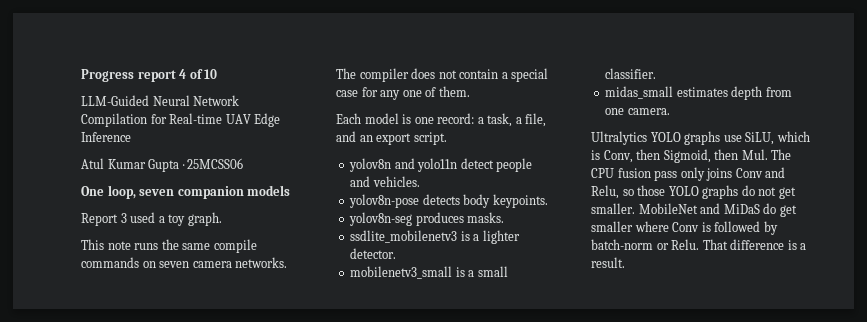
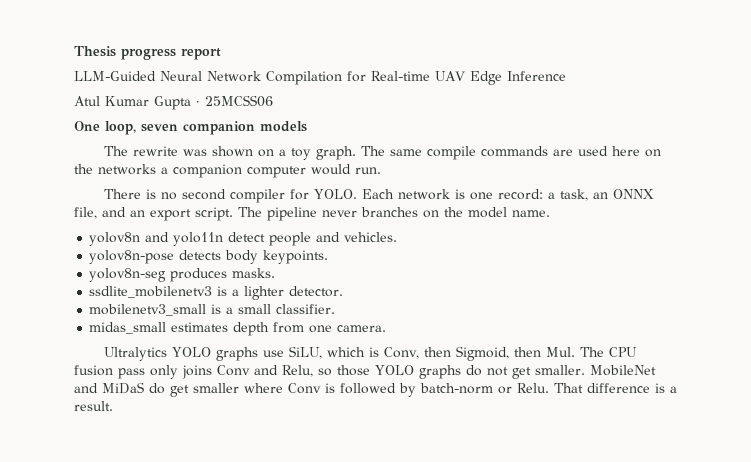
[81,69,134,82] Progress -> [74,46,176,60] Thesis progress
[179,69,218,79] 4 of 10 -> (221, 54) none
[81,212,222,226] [81,239,257,253] [81,257,288,268] [336,68,549,82] [336,86,470,100] [336,113,399,124] Report 3 used a toy graph. // This note runs the same compile commands on seven camera networks. The compiler does not contain a special case for any one of them. // Each model -> [104,146,662,160] [74,164,381,178] [104,189,451,203] The rewrite was shown on a toy graph. The same compile commands are used here on the networks a companion computer would run. // There is no second compiler for YOLO. Each network
[515,117,522,124] a -> [593,189,655,199] an ONNX
(447, 138) none -> [238,207,550,221] The pipeline never branches on the model name.

